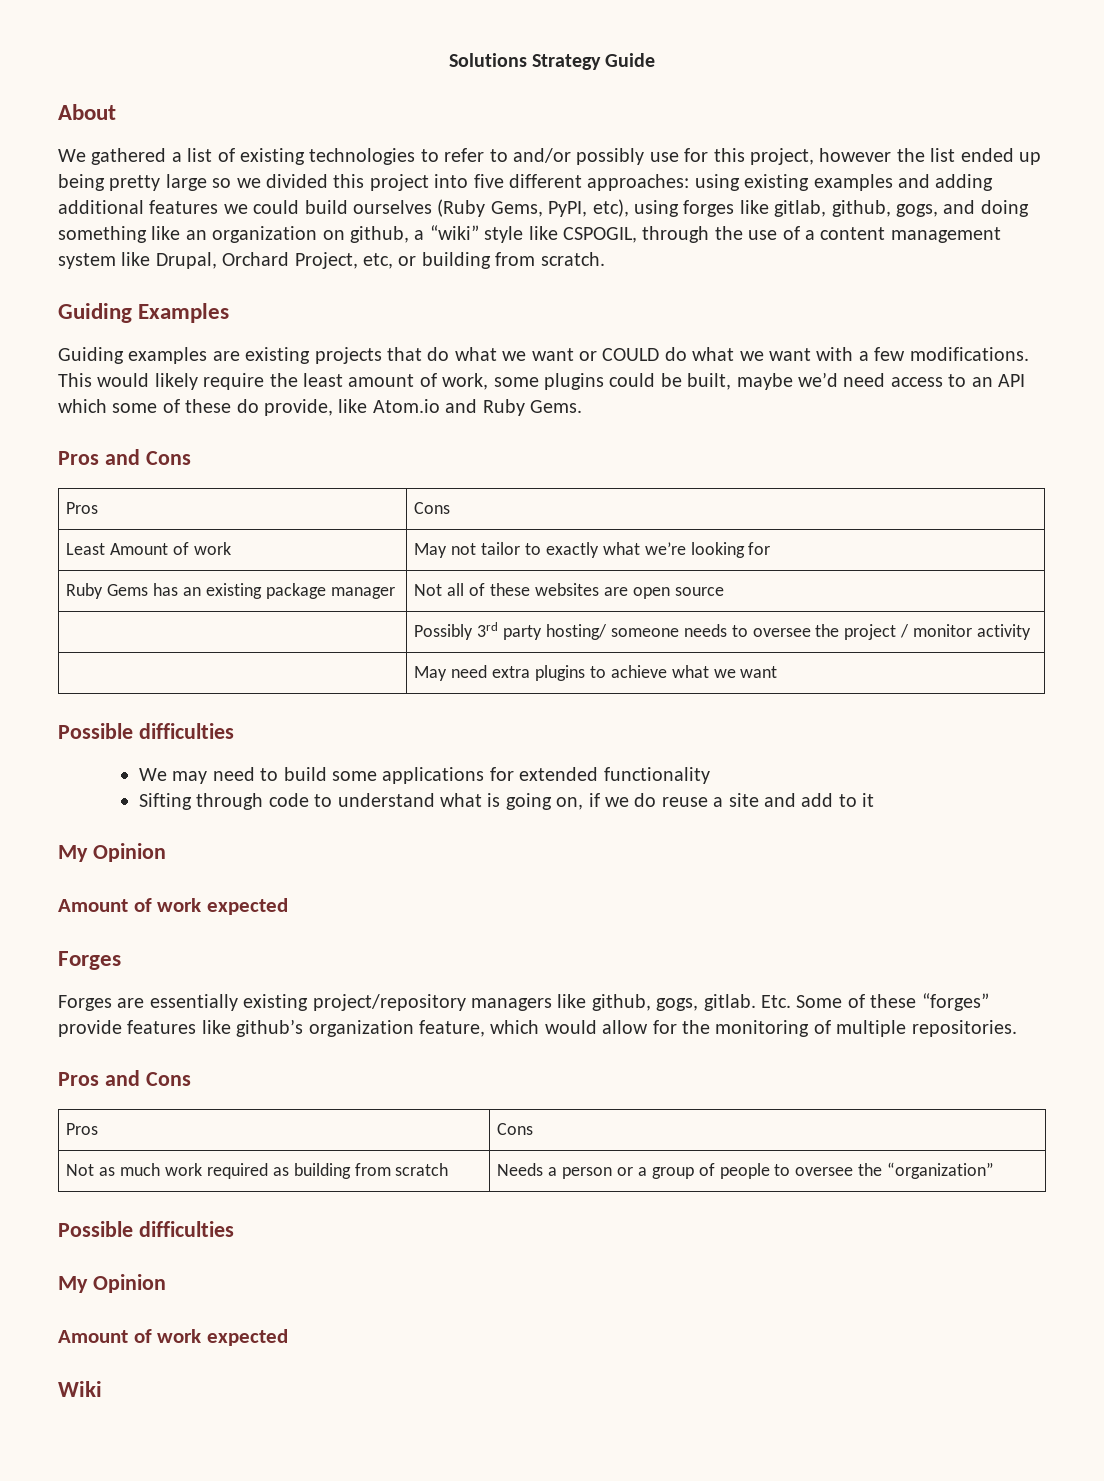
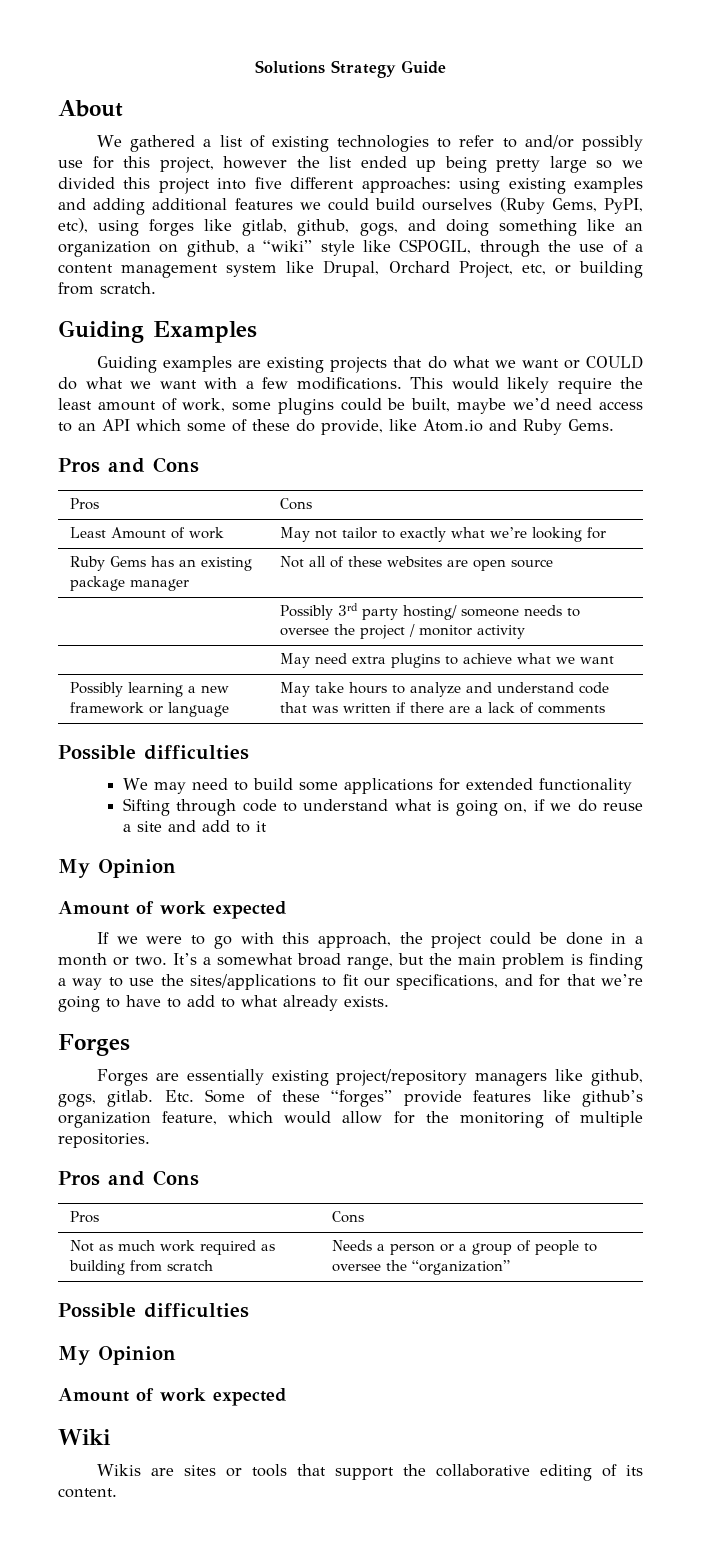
(778, 672) none -> [70,682,230,697] [70,702,230,717] [280,682,610,697] [280,702,606,714] // Possibly learning a new framework or language | May take hours to analyze and understand code that was written if there are a lack of comments
(289, 906) none -> [96,932,644,949] [58,953,643,970] [58,974,643,990] [58,995,389,1012] // If we were to go with this approach, the project could be done in a month or two. It’s a somewhat broad range, but the main problem is finding a way to use the sites/applications to fit our specifications, and for that we’re going to have to add to what already exists.
(102, 1389) none -> [96,1464,643,1481] [58,1488,117,1498] // Wikis are sites or tools that support the collaborative editing of its content.

